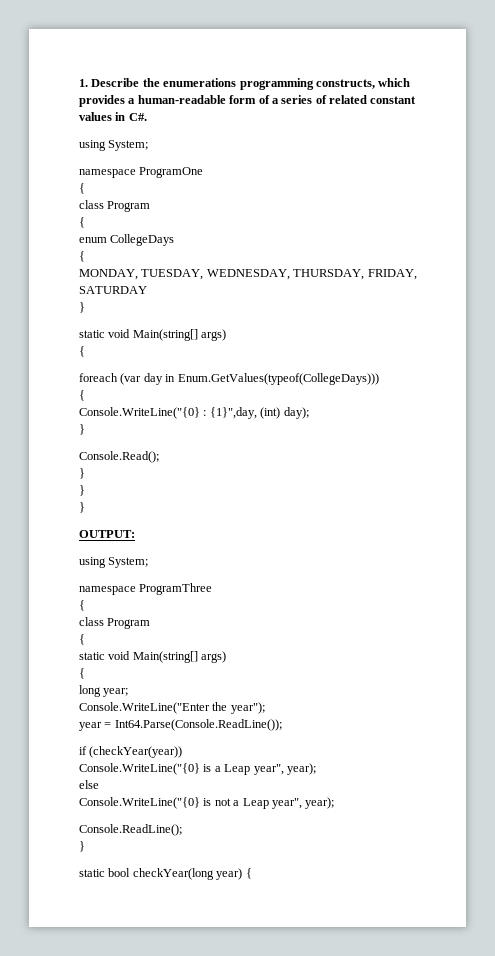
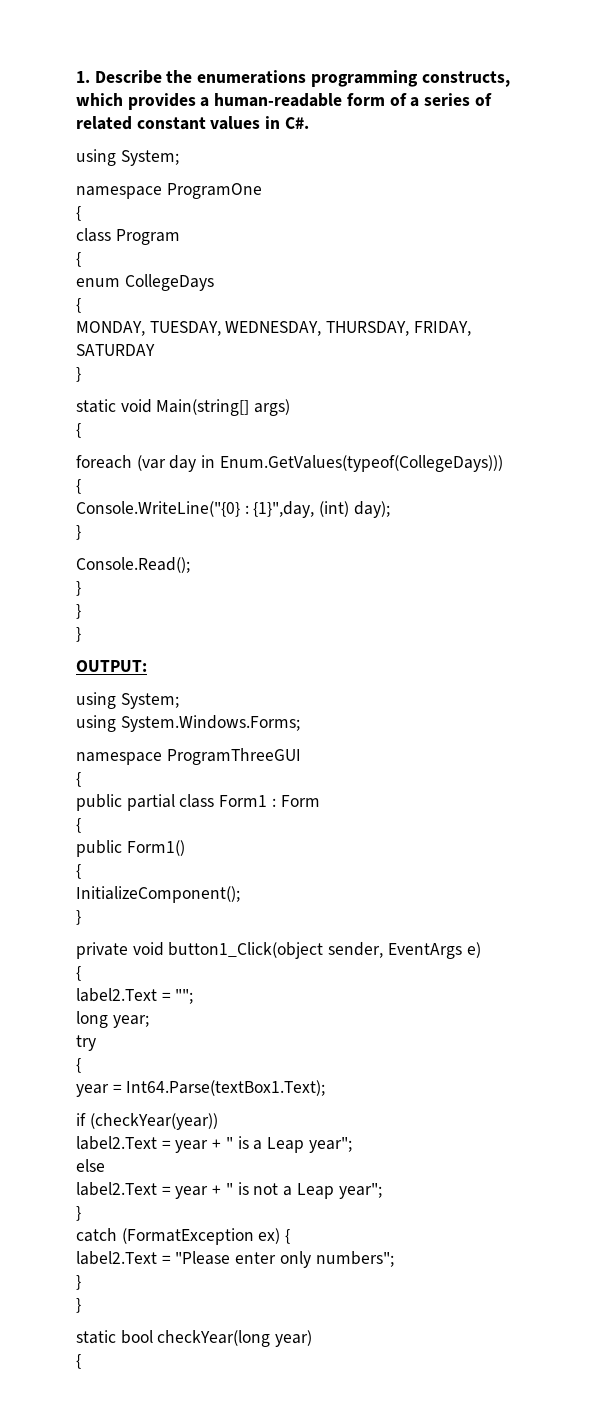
[79,583,213,595] [79,600,85,611] [79,617,151,629] [79,634,85,645] [79,651,227,663] [79,668,85,679] // namespace ProgramThree // { // class Program // { // static void Main(string[] args) // { -> [76,715,300,732] [76,748,301,765] [76,772,81,787] [76,794,320,811] [76,818,81,833] [76,840,185,857] [76,864,81,879] [76,886,240,903] [76,910,81,925] [76,942,481,959] [76,966,81,981] [76,988,194,1004] // using System.Windows.Forms; // namespace ProgramThreeGUI // { // public partial class Form1 : Form // { // public Form1() // { // InitializeComponent(); // } // private void button1_Click(object sender, EventArgs e) // { // label2.Text = "";
[79,702,265,714] Console.WriteLine("Enter the year"); -> [76,1035,96,1051] [76,1058,81,1073] try // {
[114,719,282,731] Int64.Parse(Console.ReadLine()); -> [126,1080,326,1096] Int64.Parse(textBox1.Text);
[79,763,200,775] Console.WriteLine("{0} -> [76,1136,233,1153] label2.Text = year + "
[253,763,316,775] year", year); -> [308,1137,352,1153] year";
[79,797,335,809] [79,824,182,836] Console.WriteLine("{0} is not a Leap year", year); // Console.ReadLine(); -> [76,1182,382,1199] [76,1206,81,1221] [76,1228,291,1245] [76,1251,394,1268] [76,1275,81,1290] label2.Text = year + " is not a Leap year"; // } // catch (FormatException ex) { // label2.Text = "Please enter only numbers"; // }
(243, 874) none -> (313, 1338) //

